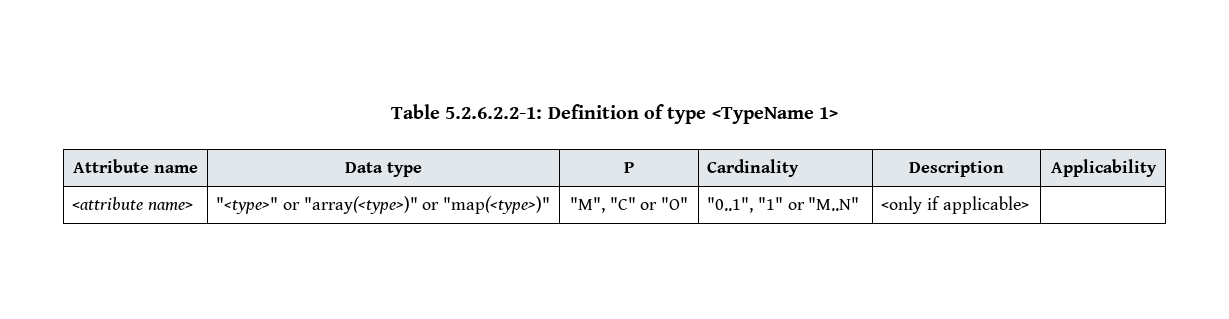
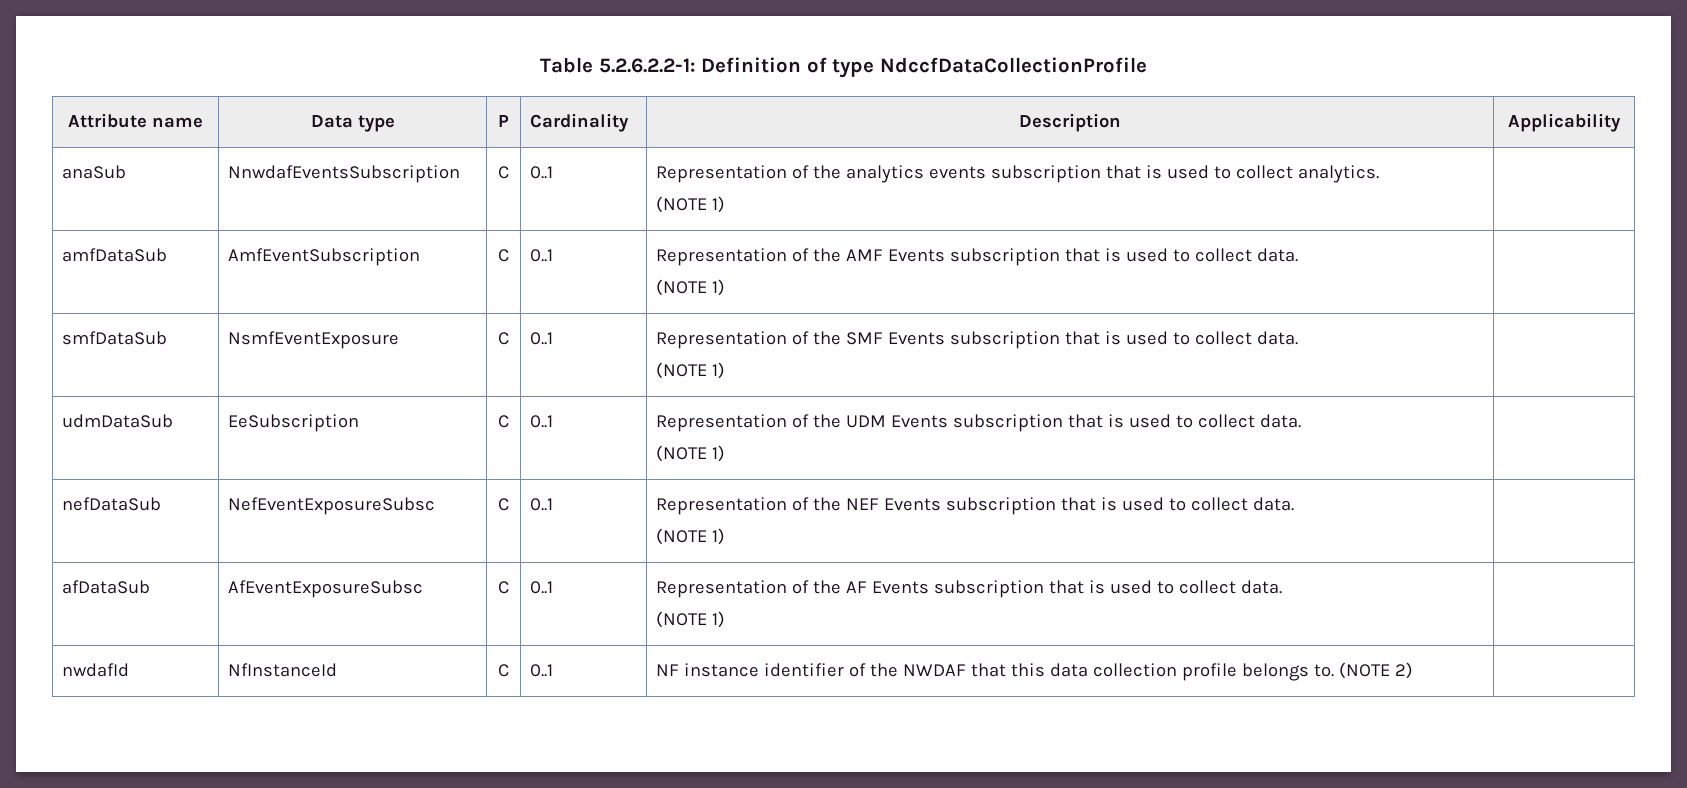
[711,107,838,124] <TypeName 1> -> [879,57,1147,73] NdccfDataCollectionProfile
[72,197,193,211] [216,196,551,214] [569,197,689,213] [707,197,860,213] [881,196,1029,214] <attribute name> | "<type>" or "array(<type>)" or "map(<type>)" | "M", "C" or "O" | "0..1", "1" or "M..N" | <only if applicable> -> [61,165,126,179] [227,165,460,183] [498,166,509,179] [529,166,553,179] [655,165,1379,183] [655,196,725,213] [61,248,167,262] [227,248,420,266] [498,249,509,262] [529,249,553,262] [655,248,1298,266] [655,279,725,296] [61,331,167,345] [227,331,399,349] [498,332,509,345] [529,332,553,345] [655,331,1298,349] [655,362,725,379] [61,414,173,428] [227,414,359,432] [498,415,509,428] [529,415,553,428] [655,414,1301,432] [655,445,725,462] [61,497,161,511] [227,497,435,515] [498,498,509,511] [529,498,553,511] [655,497,1294,515] [655,528,725,545] [61,580,150,594] [227,580,423,598] [498,581,509,594] [529,581,553,594] [655,580,1282,598] [655,611,725,628] [61,663,129,677] [227,663,337,677] [498,664,509,677] [529,664,553,677] [655,662,1413,681] anaSub | NnwdafEventsSubscription | C | 0..1 | Representation of the analytics events subscription that is used to collect analytics. // (NOTE 1) | // amfDataSub | AmfEventSubscription | C | 0..1 | Representation of the AMF Events subscription that is used to collect data. // (NOTE 1) | // smfDataSub | NsmfEventExposure | C | 0..1 | Representation of the SMF Events subscription that is used to collect data. // (NOTE 1) | // udmDataSub | EeSubscription | C | 0..1 | Representation of the UDM Events subscription that is used to collect data. // (NOTE 1) | // nefDataSub | NefEventExposureSubsc | C | 0..1 | Representation of the NEF Events subscription that is used to collect data. // (NOTE 1) | // afDataSub | AfEventExposureSubsc | C | 0..1 | Representation of the AF Events subscription that is used to collect data. // (NOTE 1) | // nwdafId | NfInstanceId | C | 0..1 | NF instance identifier of the NWDAF that this data collection profile belongs to. (NOTE 2)

